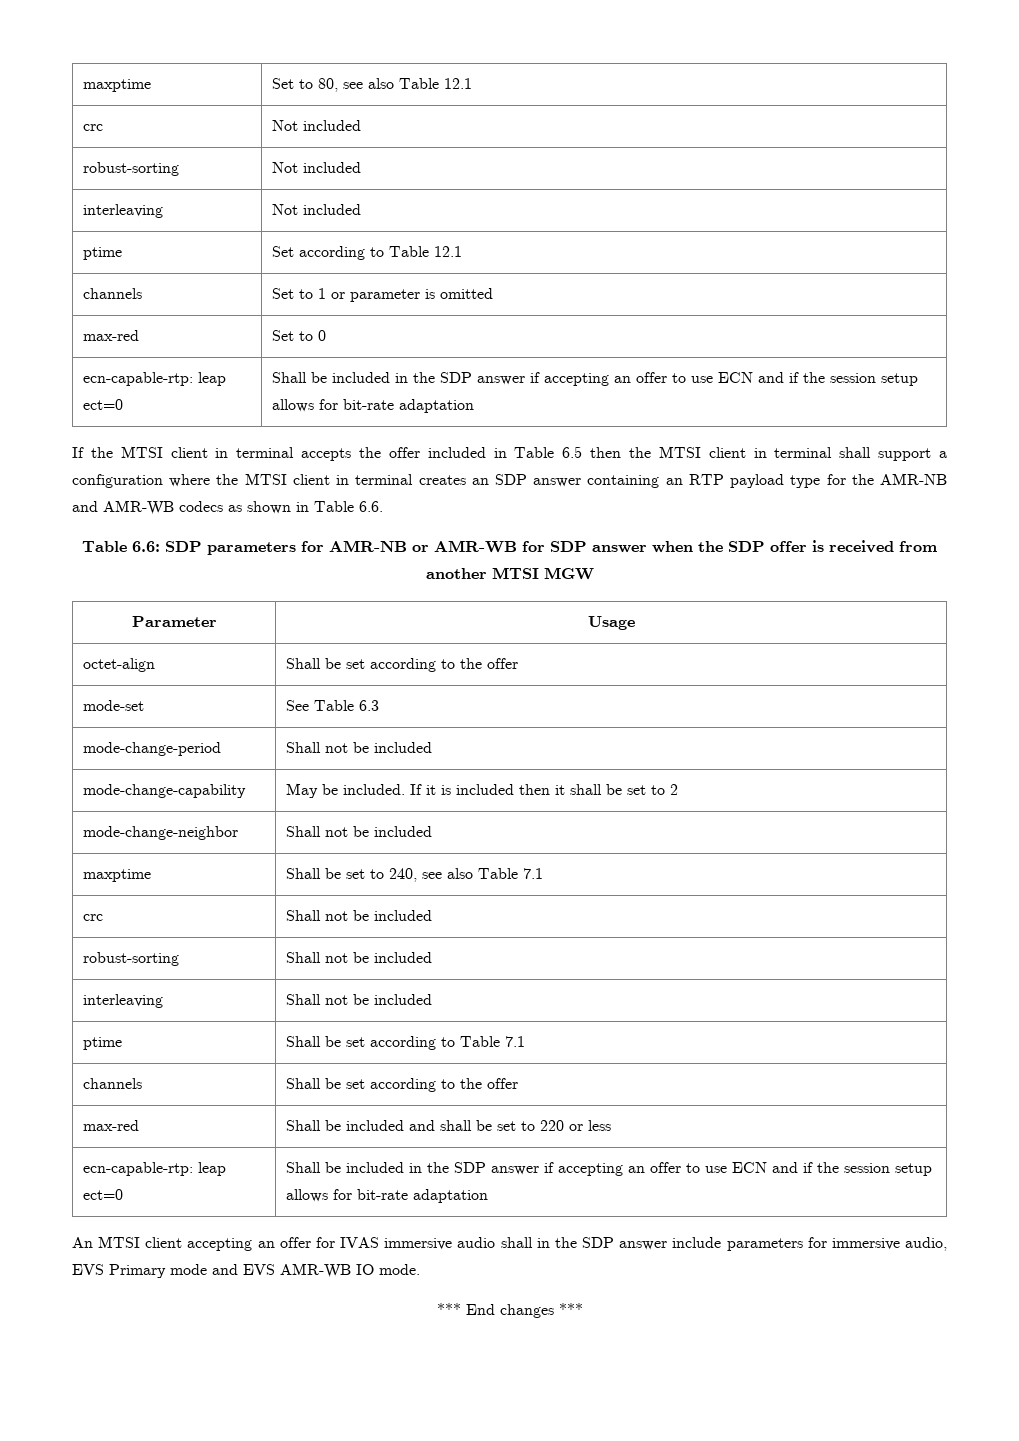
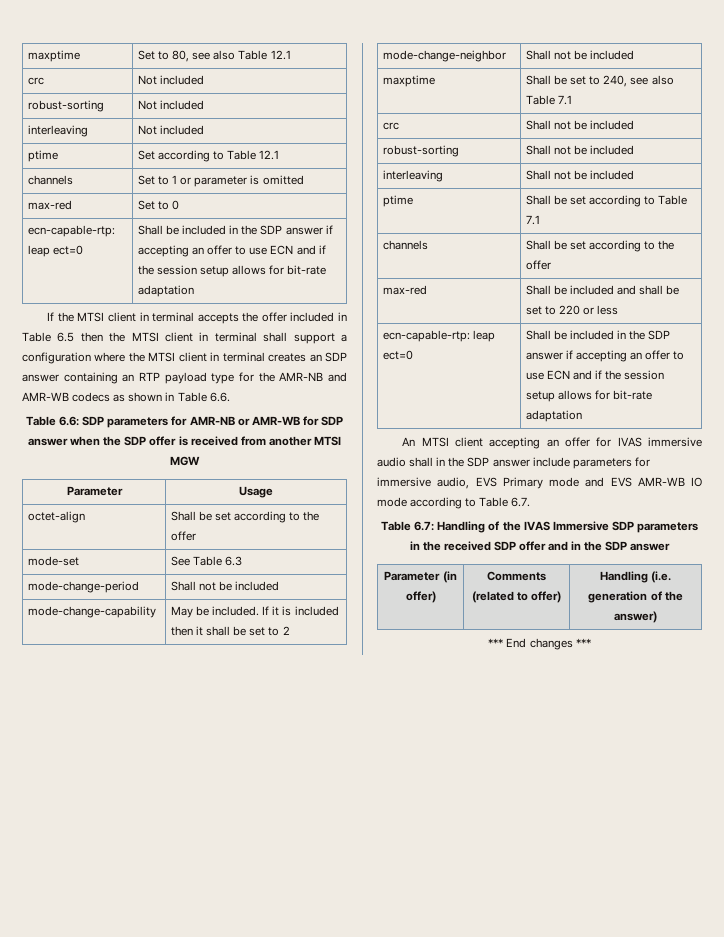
[379,1264,420,1275] mode. -> [377,497,531,509] [381,521,698,533] [409,541,671,551] [384,571,457,583] [405,591,436,603] [487,571,546,581] [471,591,562,603] [599,571,672,583] [588,591,683,603] [614,611,657,623] mode according to Table 6.7. // Table 6.7: Handling of the IVAS Immersive SDP parameters in the received SDP offer and in the SDP answer // Parameter (in offer) | Comments (related to offer) | Handling (i.e. generation of the answer)

